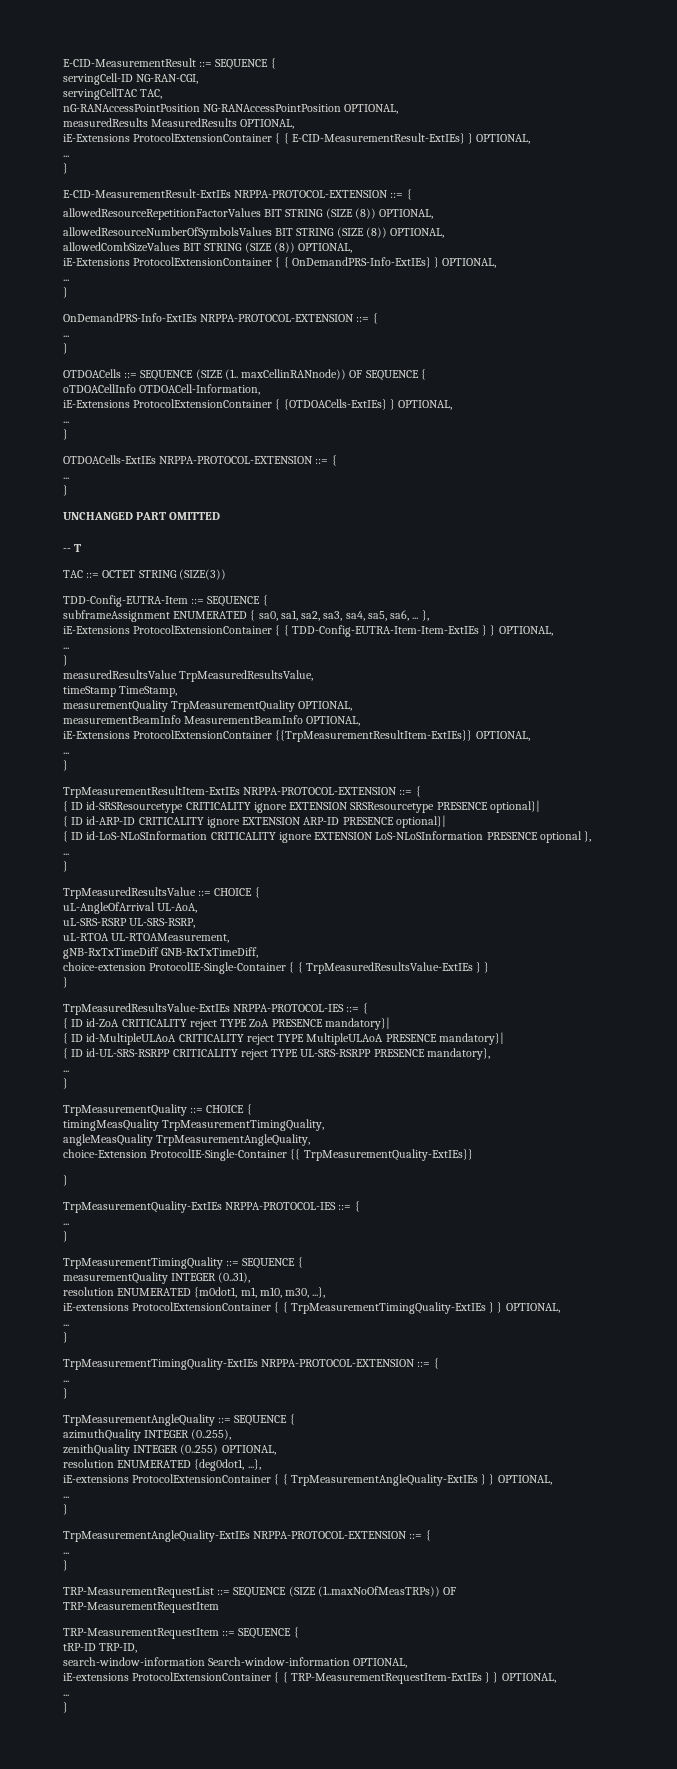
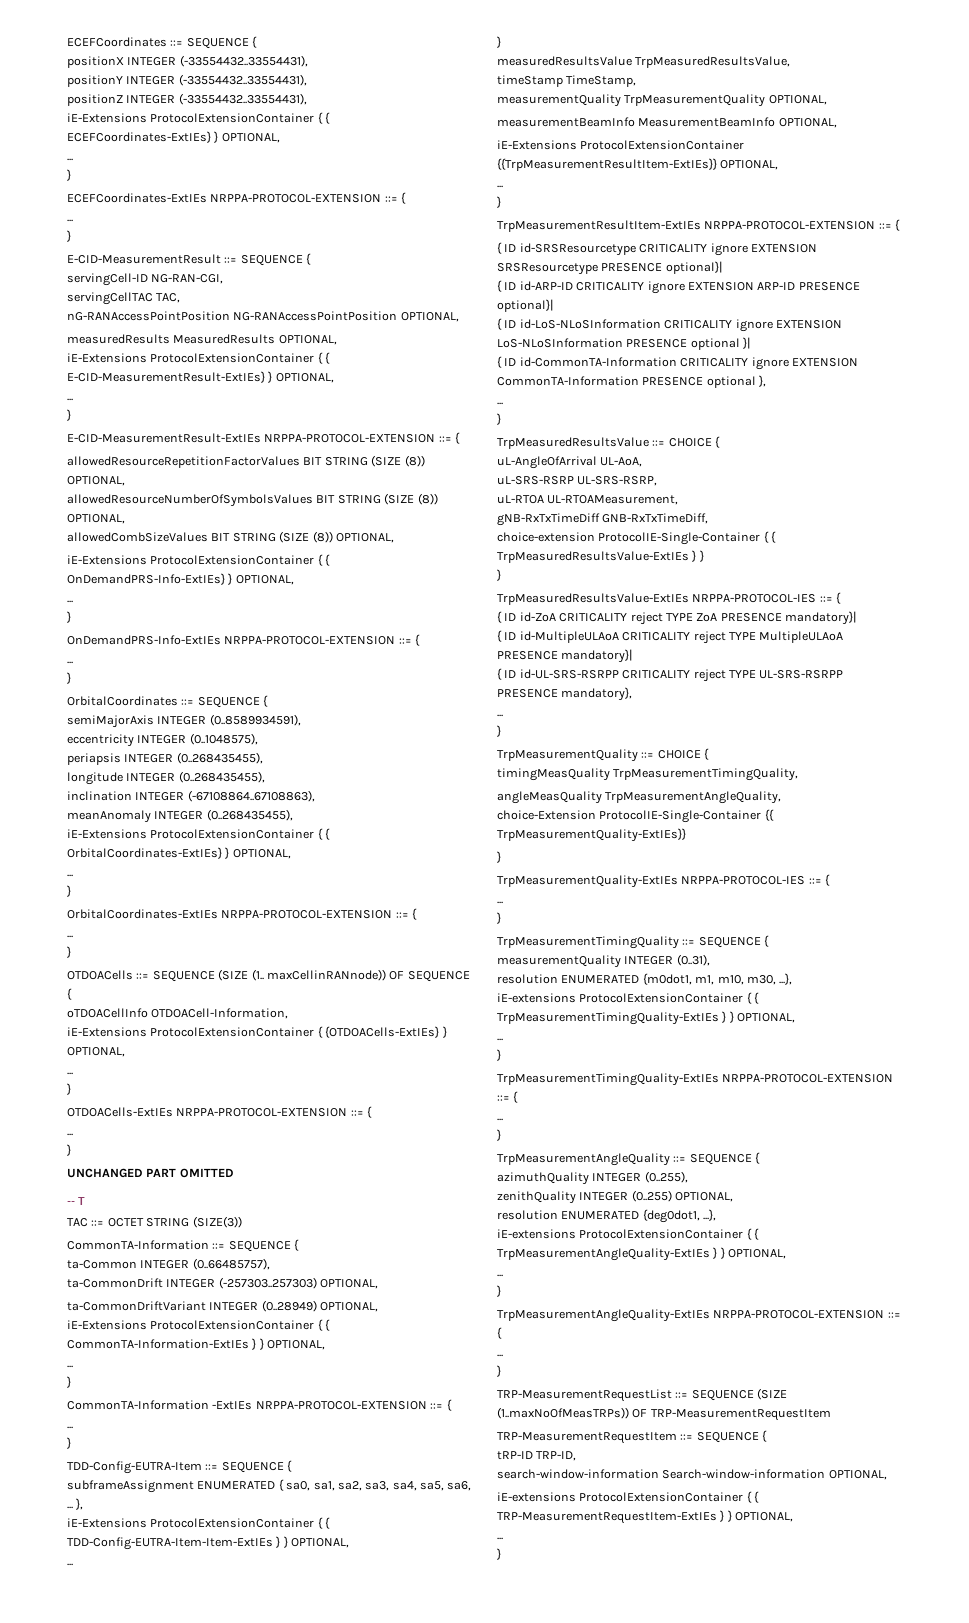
(63, 62) none -> [67,36,258,49] [67,55,308,68] [67,74,307,87] [67,93,307,106] [67,112,331,124] [67,131,280,143] [67,158,73,161] [67,169,71,181] [67,192,407,204] [67,219,73,222] [67,230,71,242] ECEFCoordinates ::= SEQUENCE { // positionX INTEGER (-33554432..33554431), // positionY INTEGER (-33554432..33554431), // positionZ INTEGER (-33554432..33554431), // iE-Extensions ProtocolExtensionContainer { { ECEFCoordinates-ExtIEs} } OPTIONAL, // ... // } // ECEFCoordinates-ExtIEs NRPPA-PROTOCOL-EXTENSION ::= { // ... // } //
(68, 348) none -> [67,695,269,708] [67,714,301,728] [67,733,258,747] [67,752,263,765] [67,771,265,785] [67,790,315,802] [67,809,293,823] [67,828,331,840] [67,847,291,859] [67,874,73,877] [67,885,71,897] [67,908,418,920] [67,935,73,938] [67,946,71,958] // OrbitalCoordinates ::= SEQUENCE { // semiMajorAxis INTEGER (0..8589934591), // eccentricity INTEGER (0..1048575), // periapsis INTEGER (0..268435455), // longitude INTEGER (0..268435455), // inclination INTEGER (-67108864..67108863), // meanAnomaly INTEGER (0..268435455), // iE-Extensions ProtocolExtensionContainer { { OrbitalCoordinates-ExtIEs} } OPTIONAL, // ... // } // OrbitalCoordinates-ExtIEs NRPPA-PROTOCOL-EXTENSION ::= { // ... // }
(226, 574) none -> [67,1239,300,1252] [67,1258,270,1270] [67,1277,379,1289] [67,1300,379,1312] [67,1319,331,1331] [67,1338,326,1350] [67,1365,73,1368] [67,1376,71,1388] [67,1399,452,1411] [67,1426,73,1429] [67,1437,71,1449] // CommonTA-Information ::= SEQUENCE { // ta-Common INTEGER (0..66485757), // ta-CommonDrift INTEGER (-257303..257303) OPTIONAL, // ta-CommonDriftVariant INTEGER (0..28949) OPTIONAL, // iE-Extensions ProtocolExtensionContainer { { CommonTA-Information-ExtIEs } } OPTIONAL, // ... // } // CommonTA-Information -ExtIEs NRPPA-PROTOCOL-EXTENSION ::= { // ... // }
(582, 837) none -> [743,337,752,349] [497,356,858,370] [497,376,756,388] }| // { ID id-CommonTA-Information CRITICALITY ignore EXTENSION CommonTA-Information PRESENCE optional

